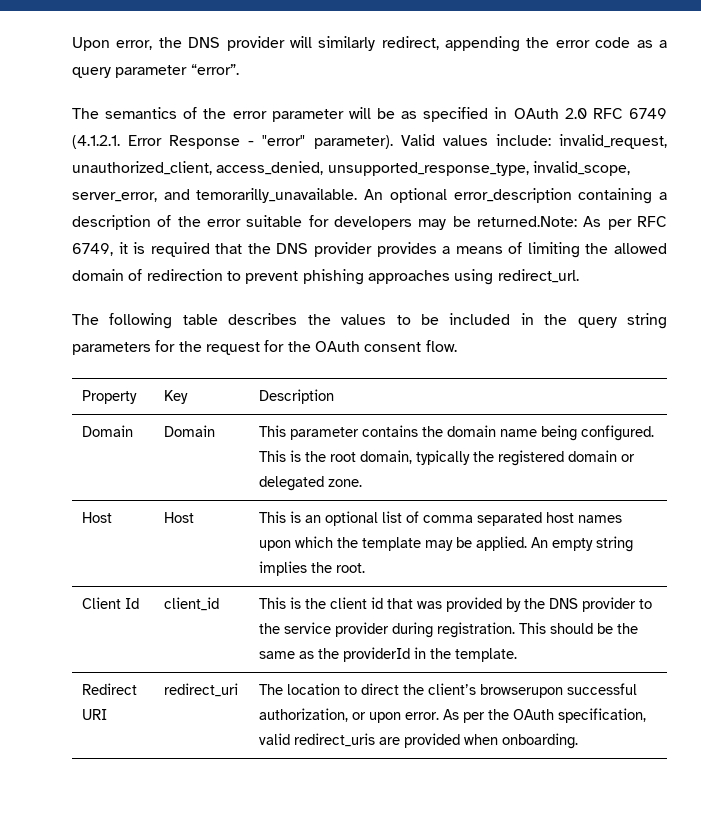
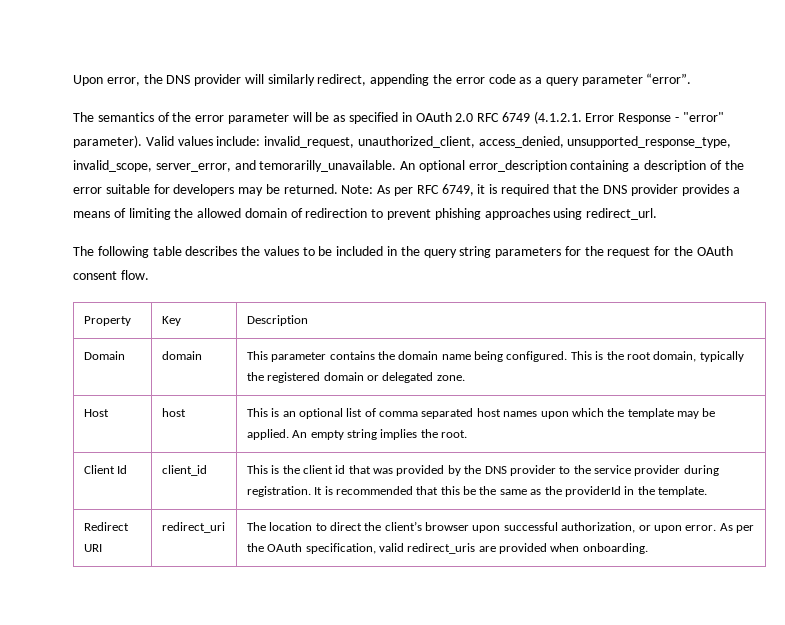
[476,216,577,227] returned.Note: -> [283,184,374,194] returned. Note:
[163,425,215,437] Domain -> [161,351,202,360] domain
[163,512,194,523] Host -> [161,408,186,417] host
[518,622,593,634] This should -> [314,486,460,495] It is recommended that this
[479,684,563,698] browserupon -> [425,522,501,533] browser upon

